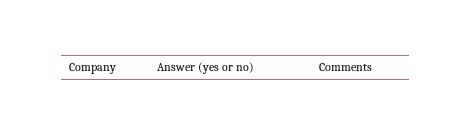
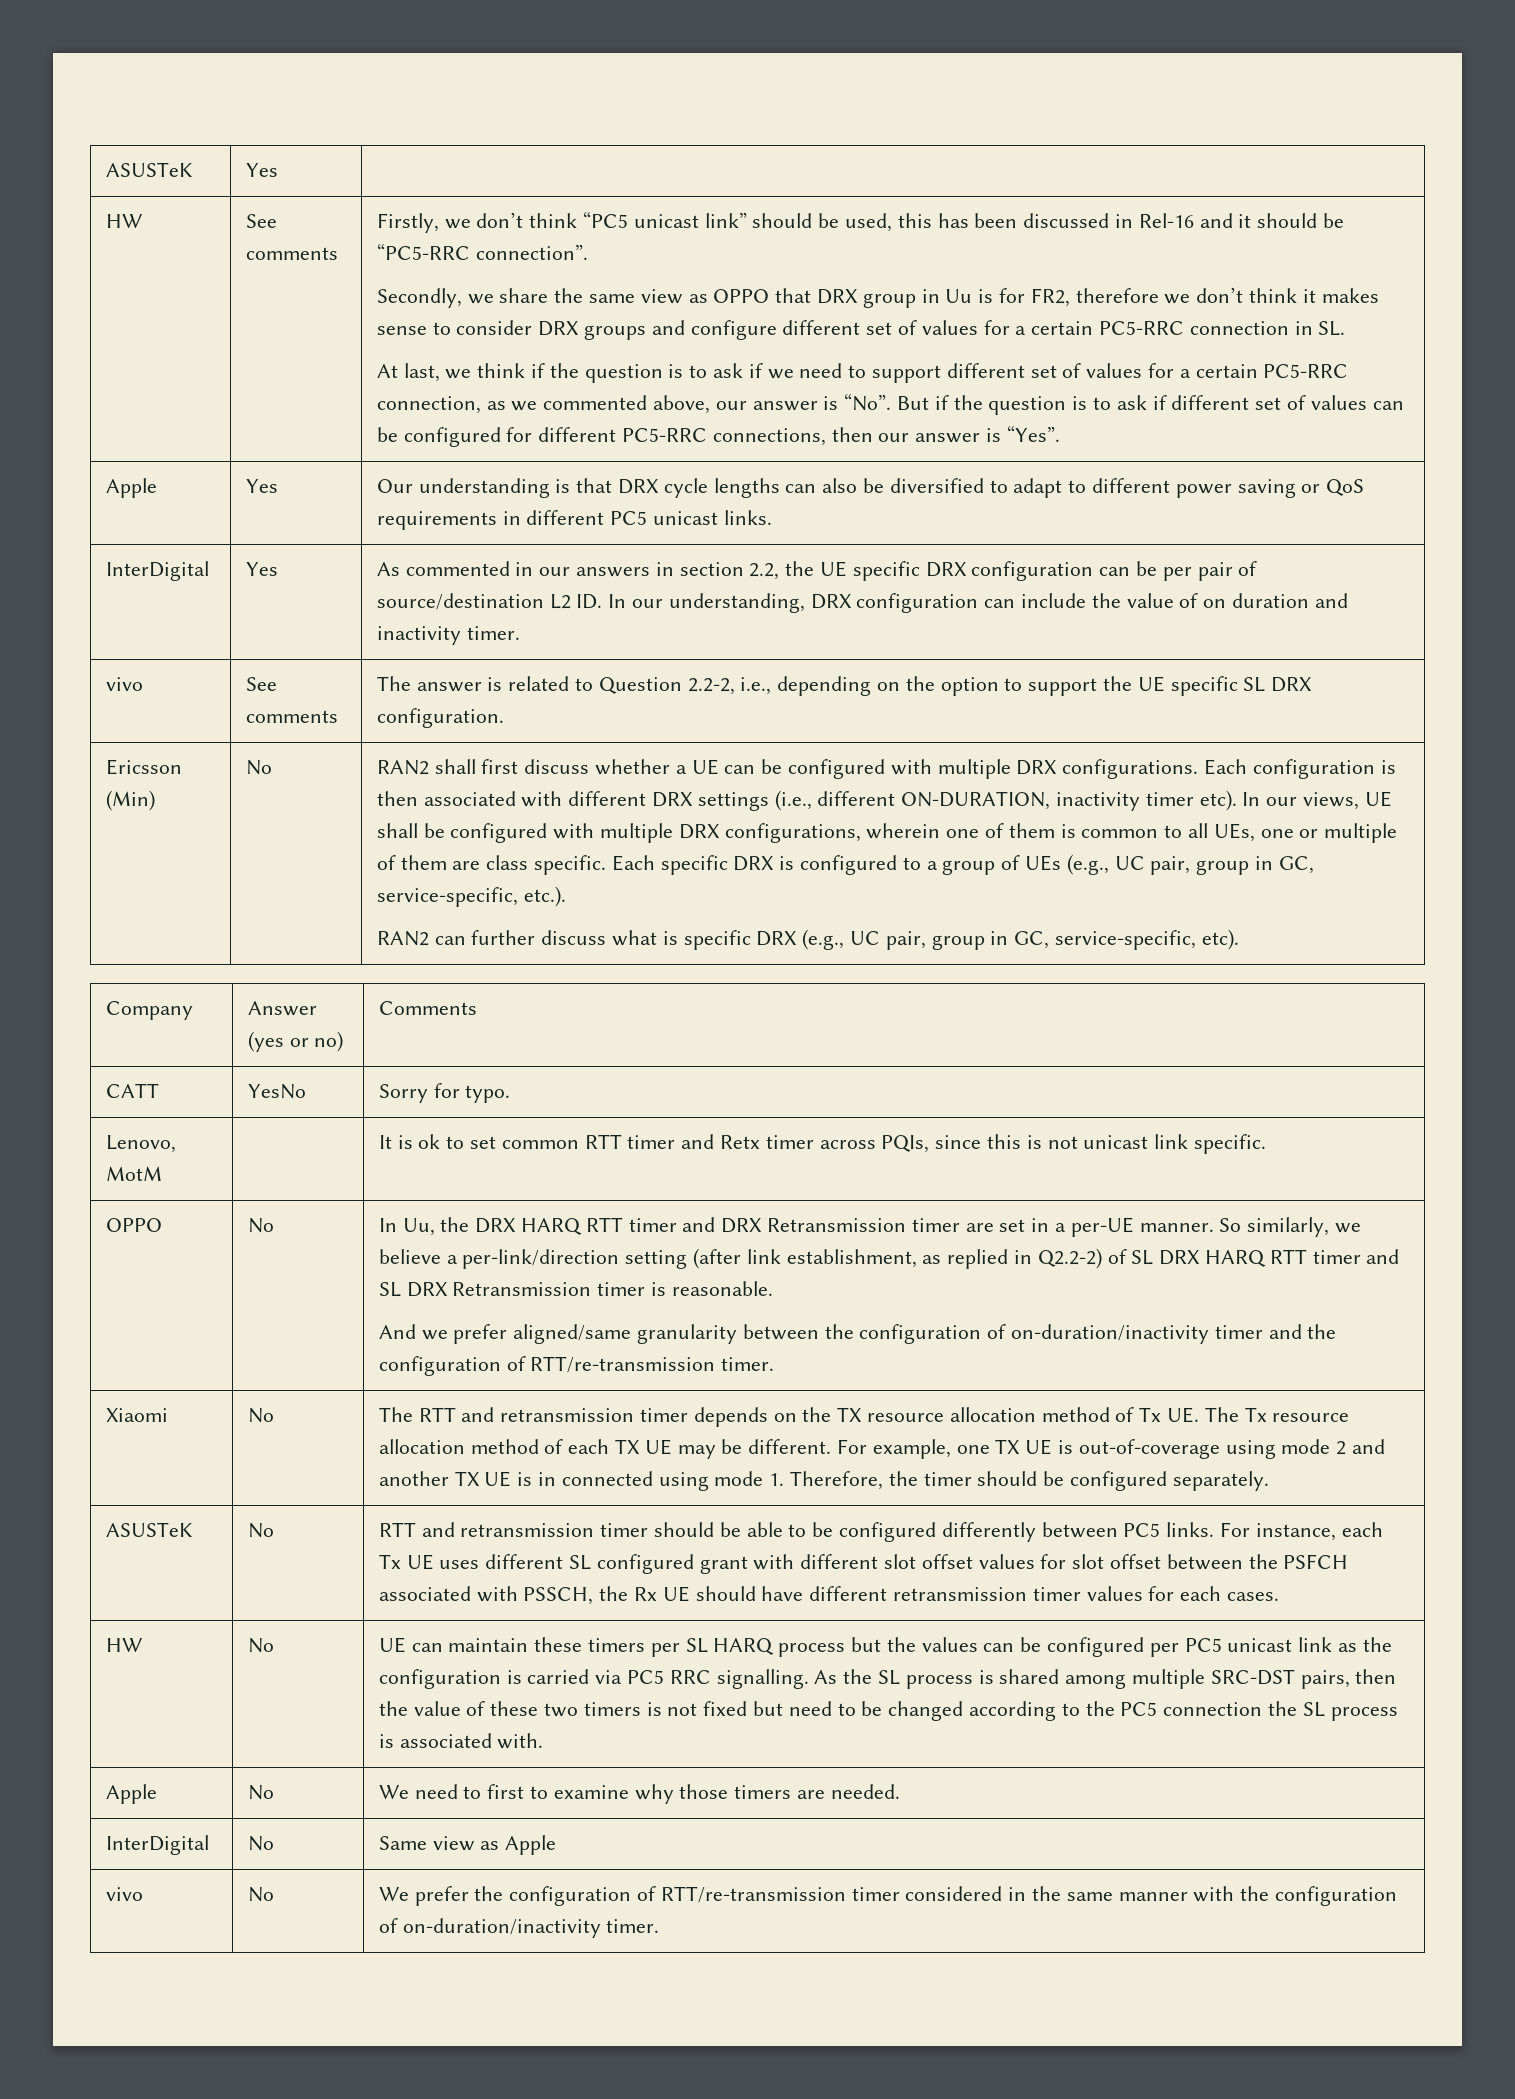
(68, 68) none -> [105,162,193,177] [245,163,278,177] [105,214,143,228] [245,214,277,228] [245,247,338,260] [376,211,1345,233] [376,243,588,260] [376,287,1379,308] [376,320,1346,340] [376,363,1349,383] [376,393,1404,415] [376,425,1060,447] [105,478,157,498] [245,479,278,493] [376,478,1365,498] [376,510,772,530] [105,561,209,581] [245,562,278,576] [376,561,1258,581] [376,593,1348,613] [376,626,520,645] [105,677,143,691] [245,677,277,691] [245,710,338,723] [376,676,1313,696] [376,708,504,728] [105,759,182,775] [105,790,155,811] [245,760,272,775] [376,759,1396,779] [376,790,1392,811] [376,823,1398,843] [376,854,1314,875] [376,886,566,907] [376,929,1239,950] ASUSTeK | Yes | // HW | See comments | Firstly, we don’t think “PC5 unicast link” should be used, this has been discussed in Rel-16 and it should be “PC5-RRC connection”. // Secondly, we share the same view as OPPO that DRX group in Uu is for FR2, therefore we don’t think it makes sense to consider DRX groups and configure different set of values for a certain PC5-RRC connection in SL. // At last, we think if the question is to ask if we need to support different set of values for a certain PC5-RRC connection, as we commented above, our answer is “No”. But if the question is to ask if different set of values can be configured for different PC5-RRC connections, then our answer is “Yes”. // Apple | Yes | Our understanding is that DRX cycle lengths can also be diversified to adapt to different power saving or QoS requirements in different PC5 unicast links. // InterDigital | Yes | As commented in our answers in section 2.2, the UE specific DRX configuration can be per pair of source/destination L2 ID. In our understanding, DRX configuration can include the value of on duration and inactivity timer. // vivo | See comments | The answer is related to Question 2.2-2, i.e., depending on the option to support the UE specific SL DRX configuration. // Ericsson (Min) | No | RAN2 shall first discuss whether a UE can be configured with multiple DRX configurations. Each configuration is then associated with different DRX settings (i.e., different ON-DURATION, inactivity timer etc). In our views, UE shall be configured with multiple DRX configurations, wherein one of them is common to all UEs, one or multiple of them are class specific. Each specific DRX is configured to a group of UEs (e.g., UC pair, group in GC, service-specific, etc.). // RAN2 can further discuss what is specific DRX (e.g., UC pair, group in GC, service-specific, etc). //
(372, 67) none -> [105,1083,159,1098] [247,1084,306,1099] [378,1083,511,1103] [105,1135,176,1153] [105,1166,162,1181] [378,1134,1267,1154] [105,1218,162,1232] [247,1218,274,1233] [378,1217,1362,1237] [378,1248,1400,1269] [378,1281,773,1297] [378,1324,1337,1344] [378,1356,775,1376] [105,1408,168,1422] [247,1408,274,1423] [378,1407,1350,1427] [378,1439,1386,1459] [378,1471,1269,1491] [105,1522,193,1537] [247,1523,274,1538] [378,1522,1383,1542] [378,1554,1349,1574] [378,1586,1280,1605] [105,1638,143,1652] [247,1638,274,1653] [378,1637,1392,1657] [378,1669,1397,1689] [378,1701,1398,1721] [378,1733,544,1749] [105,1784,157,1804] [247,1785,274,1800] [378,1784,900,1804] [105,1835,209,1855] [247,1836,274,1851] [378,1835,557,1855] [105,1887,143,1901] [247,1887,274,1902] [378,1886,1398,1906] [378,1918,660,1938] // CATT | YesNo | Sorry for typo. // Lenovo, MotM | | It is ok to set common RTT timer and Retx timer across PQIs, since this is not unicast link specific. // OPPO | No | In Uu, the DRX HARQ RTT timer and DRX Retransmission timer are set in a per-UE manner. So similarly, we believe a per-link/direction setting (after link establishment, as replied in Q2.2-2) of SL DRX HARQ RTT timer and SL DRX Retransmission timer is reasonable. // And we prefer aligned/same granularity between the configuration of on-duration/inactivity timer and the configuration of RTT/re-transmission timer. // Xiaomi | No | The RTT and retransmission timer depends on the TX resource allocation method of Tx UE. The Tx resource allocation method of each TX UE may be different. For example, one TX UE is out-of-coverage using mode 2 and another TX UE is in connected using mode 1. Therefore, the timer should be configured separately. // ASUSTeK | No | RTT and retransmission timer should be able to be configured differently between PC5 links. For instance, each Tx UE uses different SL configured grant with different slot offset values for slot offset between the PSFCH associated with PSSCH, the Rx UE should have different retransmission timer values for each cases. // HW | No | UE can maintain these timers per SL HARQ process but the values can be configured per PC5 unicast link as the configuration is carried via PC5 RRC signalling. As the SL process is shared among multiple SRC-DST pairs, then the value of these two timers is not fixed but need to be changed according to the PC5 connection the SL process is associated with. // Apple | No | We need to first to examine why those timers are needed. // InterDigital | No | Same view as Apple // vivo | No | We prefer the configuration of RTT/re-transmission timer considered in the same manner with the configuration of on-duration/inactivity timer.

